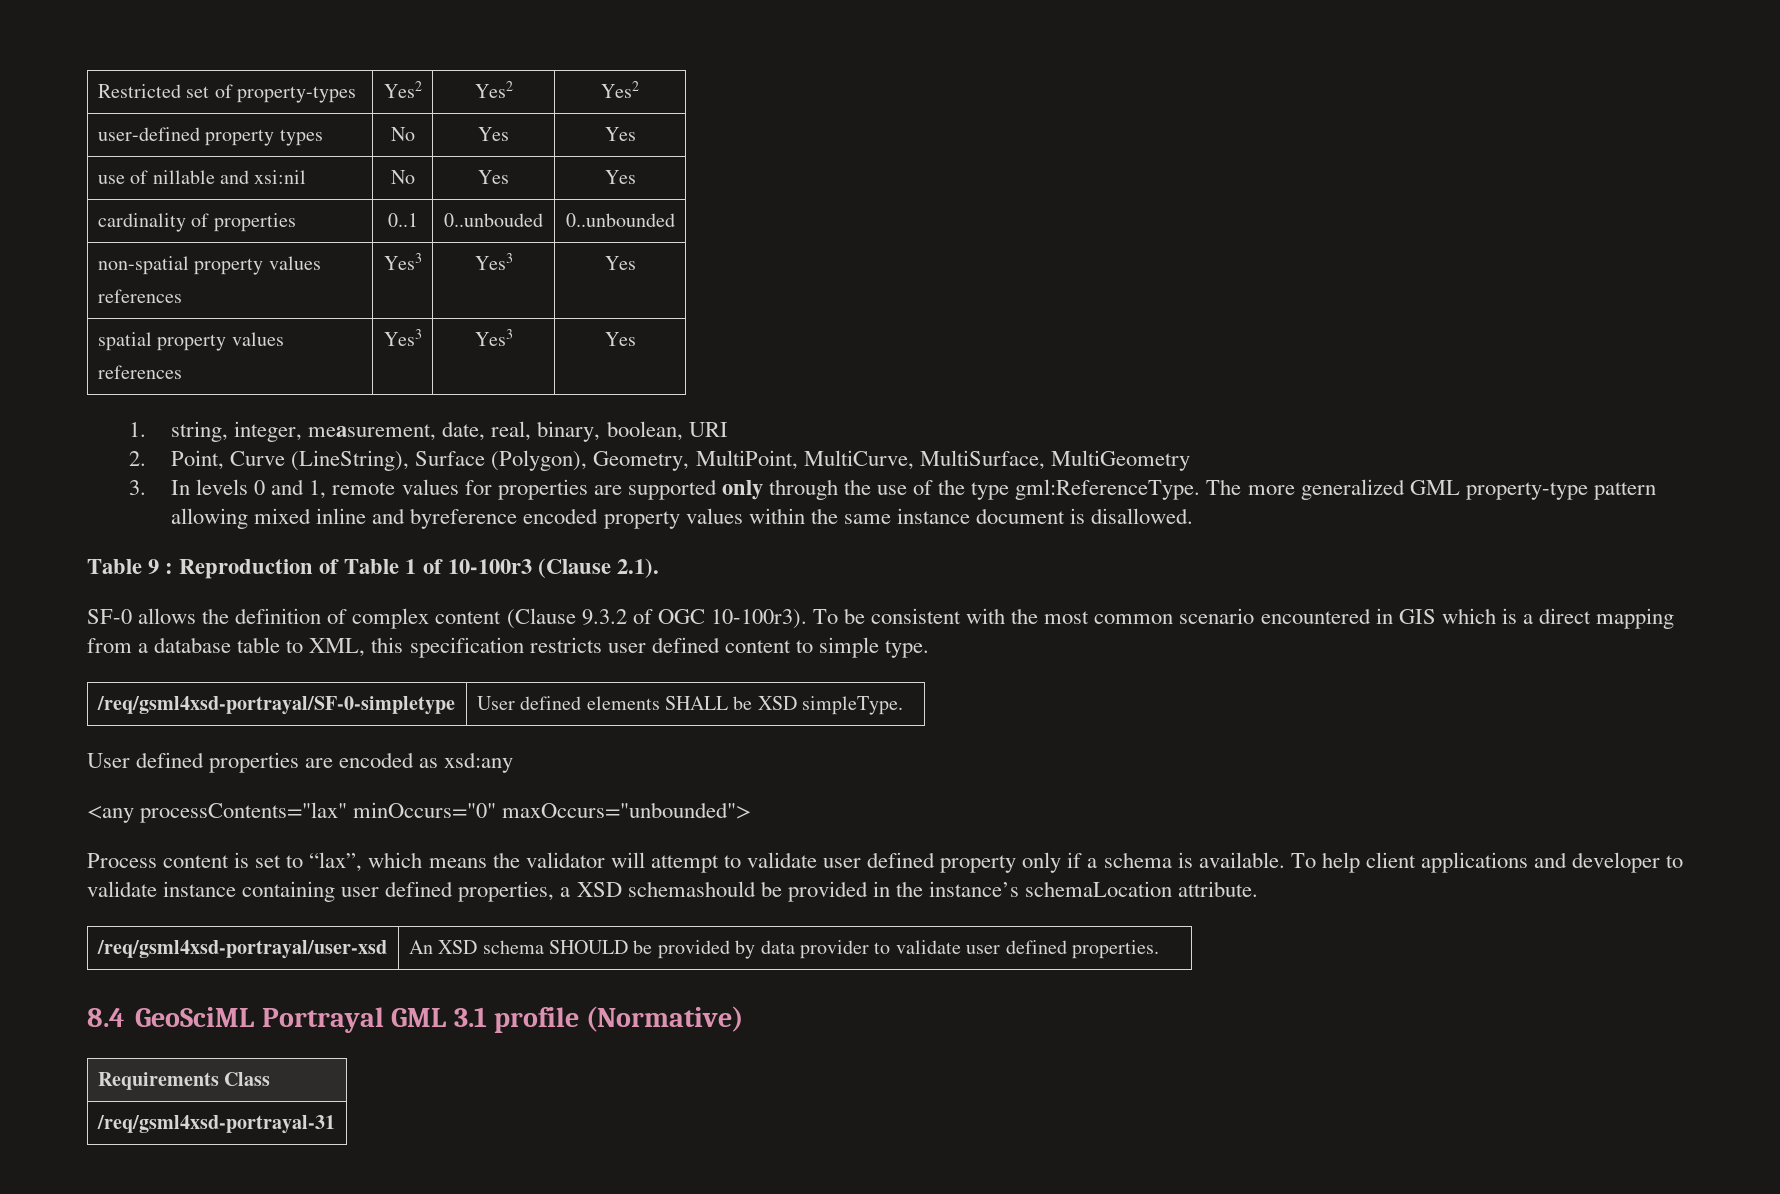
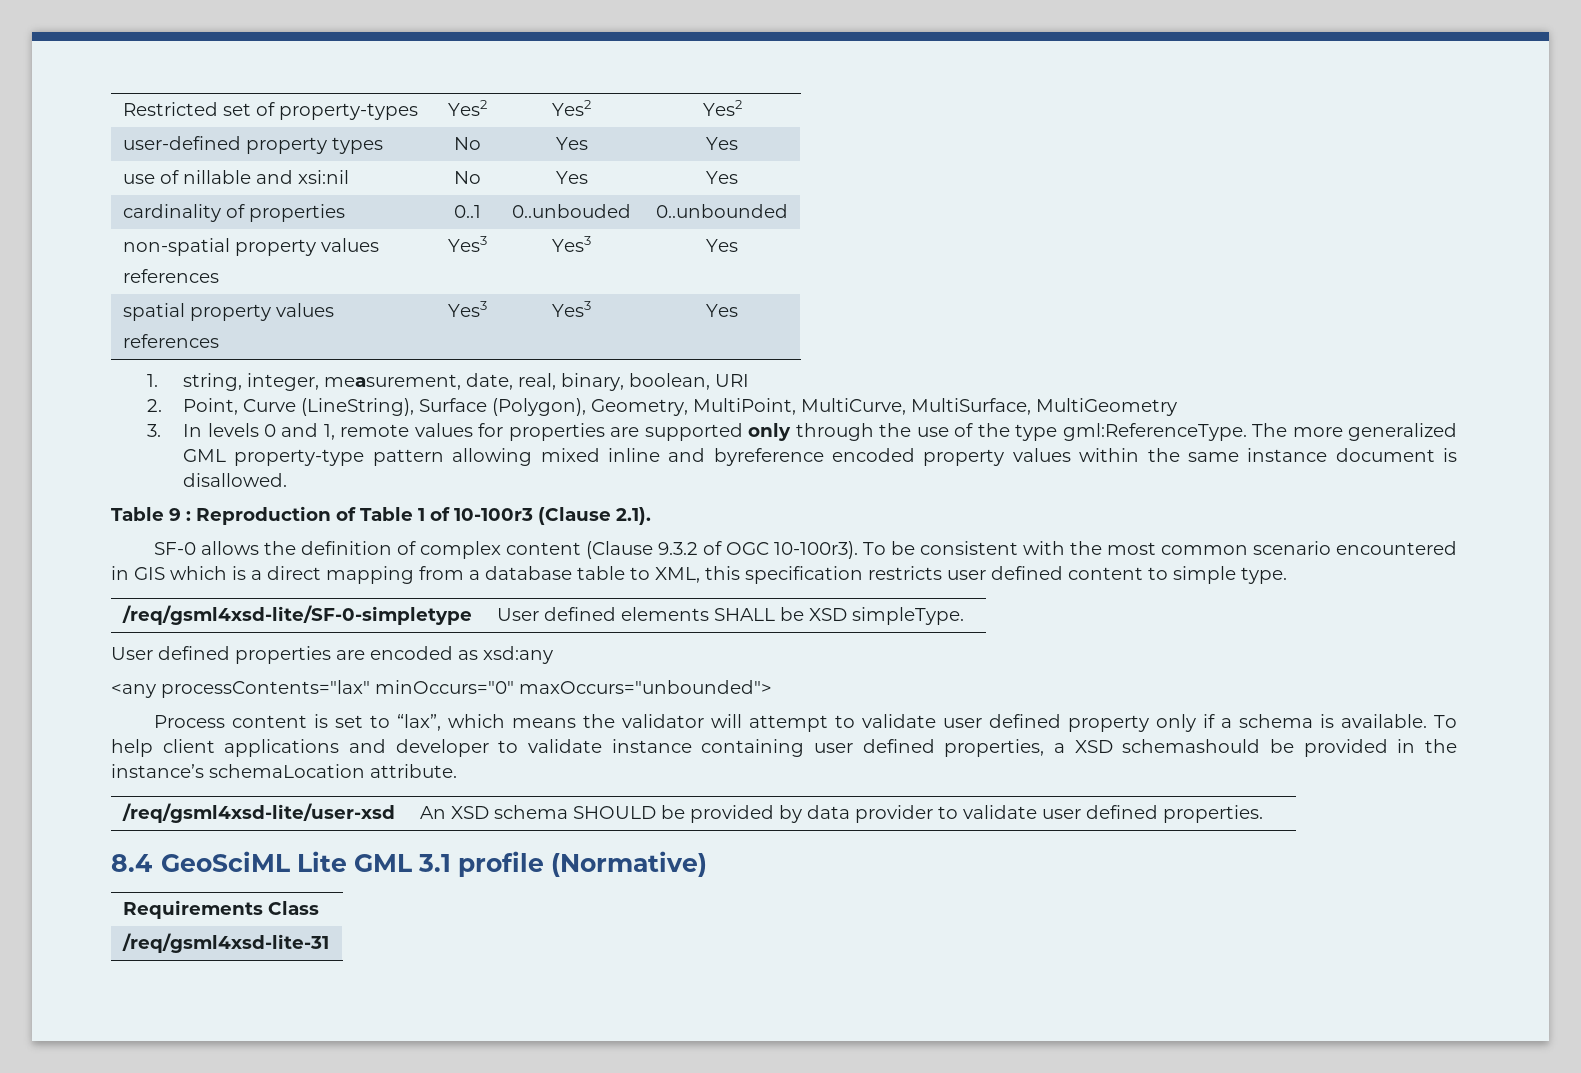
[96,696,455,715] /req/gsml4xsd-portrayal/SF-0-simpletype -> [122,605,473,625] /req/gsml4xsd-lite/SF-0-simpletype
[96,940,387,959] /req/gsml4xsd-portrayal/user-xsd -> [122,803,396,823] /req/gsml4xsd-lite/user-xsd
[261,1007,384,1033] Portrayal -> [297,851,348,872] Lite
[96,1115,335,1134] /req/gsml4xsd-portrayal-31 -> [122,933,330,953] /req/gsml4xsd-lite-31

